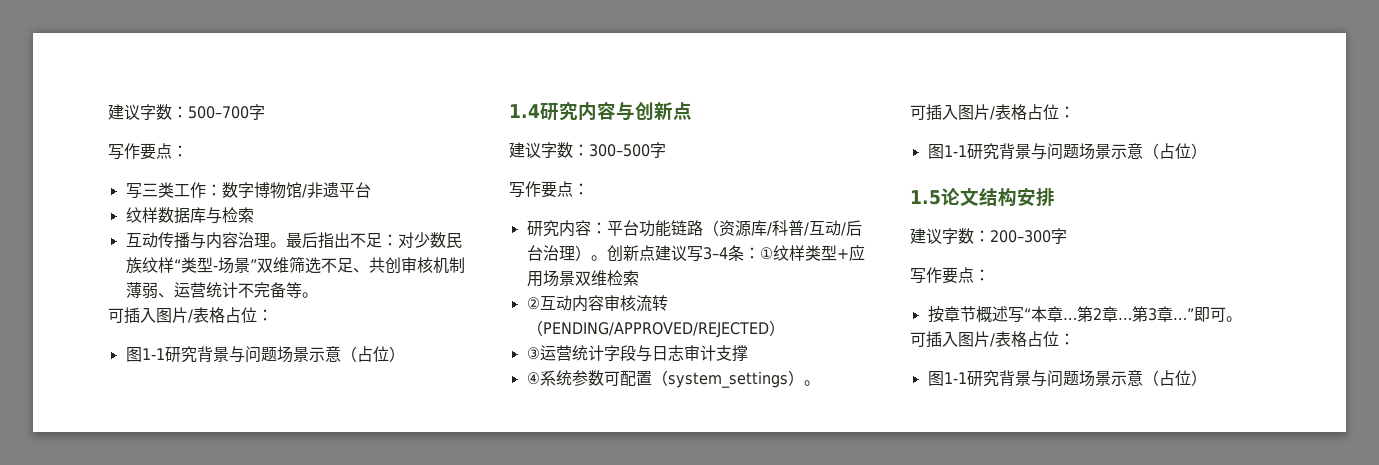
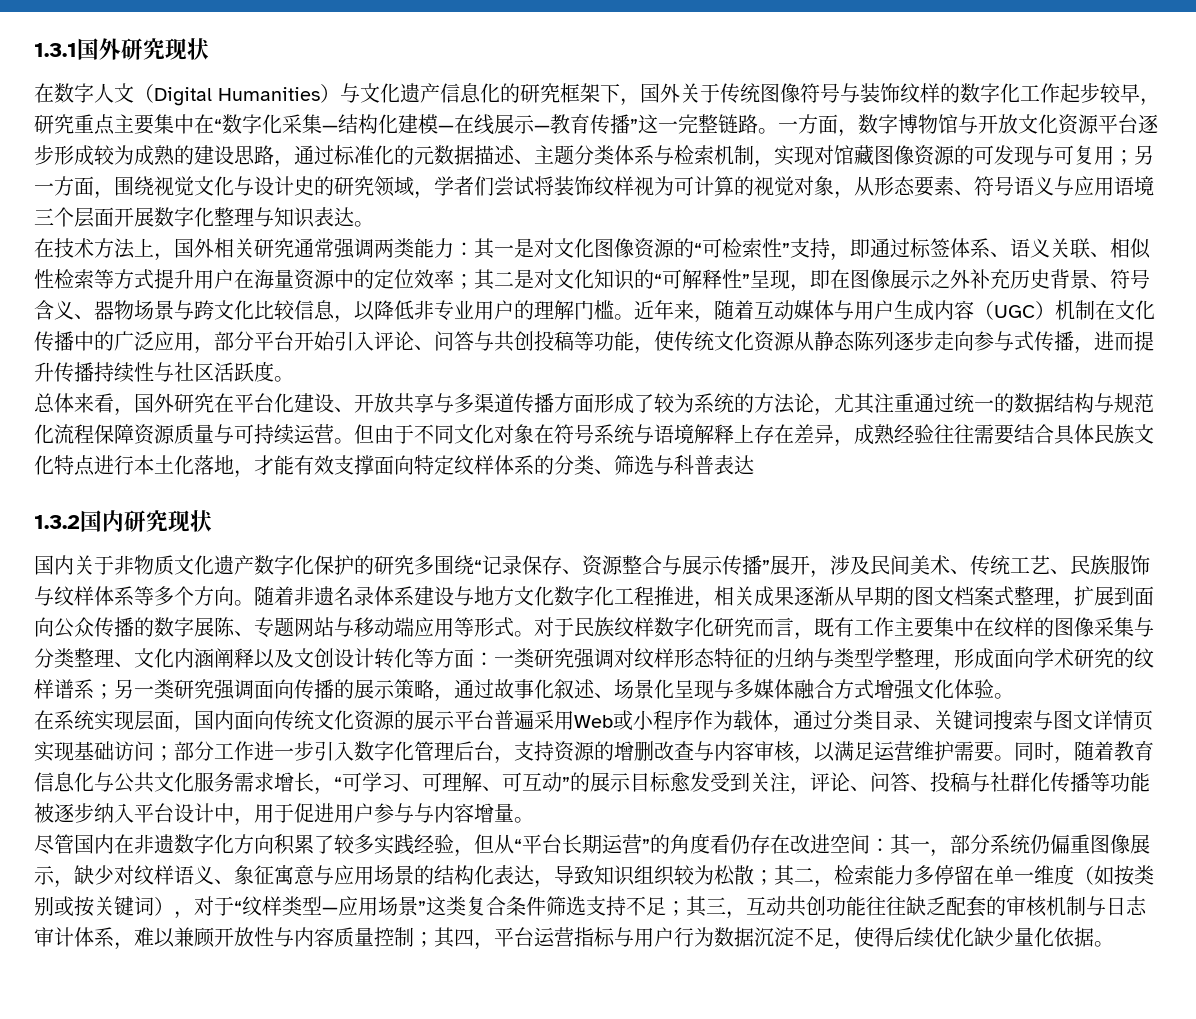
[108,104,265,120] [108,143,188,160] [125,182,371,199] [125,207,254,224] [125,232,462,249] [125,256,465,274] [125,282,318,299] [108,307,273,324] [125,346,405,363] [509,102,692,121] [509,142,666,158] [509,181,589,198] [526,220,862,237] [526,244,865,262] [526,270,639,287] [526,295,668,312] [526,320,785,338] [526,345,748,362] [526,370,820,388] [910,104,1075,121] [927,143,1207,160] [910,188,1055,207] [910,228,1067,244] [910,267,990,284] [927,306,1242,323] [910,331,1075,348] [927,370,1207,387] 建议字数：500–700字 // 写作要点： // 写三类工作：数字博物馆/非遗平台 // 纹样数据库与检索 // 互动传播与内容治理。最后指出不足：对少数民族纹样“类型-场景”双维筛选不足、共创审核机制薄弱、运营统计不完备等。 // 可插入图片/表格占位： // 图1-1研究背景与问题场景示意（占位） // 1.4研究内容与创新点 // 建议字数：300–500字 // 写作要点： // 研究内容：平台功能链路（资源库/科普/互动/后台治理）。创新点建议写3–4条：①纹样类型+应用场景双维检索 // ②互动内容审核流转（PENDING/APPROVED/REJECTED） // ③运营统计字段与日志审计支撑 // ④系统参数可配置（system_settings）。 // 可插入图片/表格占位： // 图1-1研究背景与问题场景示意（占位） // 1.5论文结构安排 // 建议字数：200–300字 // 写作要点： // 按章节概述写“本章…第2章…第3章…”即可。 // 可插入图片/表格占位： // 图1-1研究背景与问题场景示意（占位） -> [34,38,209,60] [34,83,1160,106] [34,114,1159,137] [34,145,1154,168] [34,176,1154,199] [34,207,374,228] [34,238,1151,261] [34,269,1150,292] [34,300,1155,323] [34,331,1154,354] [34,361,294,383] [34,393,1154,416] [34,424,1154,447] [34,455,754,478] [34,510,212,532] [34,555,1150,578] [34,586,1154,609] [34,617,1154,640] [34,648,1154,671] [34,679,1014,702] [34,710,1153,733] [34,741,1154,764] [34,772,1150,795] [34,803,534,826] [34,833,1150,857] [34,864,1154,888] [34,896,1147,919] [34,927,1114,950] 1.3.1国外研究现状 // 在数字人文（Digital Humanities）与文化遗产信息化的研究框架下，国外关于传统图像符号与装饰纹样的数字化工作起步较早，研究重点主要集中在“数字化采集—结构化建模—在线展示—教育传播”这一完整链路。一方面，数字博物馆与开放文化资源平台逐步形成较为成熟的建设思路，通过标准化的元数据描述、主题分类体系与检索机制，实现对馆藏图像资源的可发现与可复用；另一方面，围绕视觉文化与设计史的研究领域，学者们尝试将装饰纹样视为可计算的视觉对象，从形态要素、符号语义与应用语境三个层面开展数字化整理与知识表达。 // 在技术方法上，国外相关研究通常强调两类能力：其一是对文化图像资源的“可检索性”支持，即通过标签体系、语义关联、相似性检索等方式提升用户在海量资源中的定位效率；其二是对文化知识的“可解释性”呈现，即在图像展示之外补充历史背景、符号含义、器物场景与跨文化比较信息，以降低非专业用户的理解门槛。近年来，随着互动媒体与用户生成内容（UGC）机制在文化传播中的广泛应用，部分平台开始引入评论、问答与共创投稿等功能，使传统文化资源从静态陈列逐步走向参与式传播，进而提升传播持续性与社区活跃度。 // 总体来看，国外研究在平台化建设、开放共享与多渠道传播方面形成了较为系统的方法论，尤其注重通过统一的数据结构与规范化流程保障资源质量与可持续运营。但由于不同文化对象在符号系统与语境解释上存在差异，成熟经验往往需要结合具体民族文化特点进行本土化落地，才能有效支撑面向特定纹样体系的分类、筛选与科普表达 // 1.3.2国内研究现状 // 国内关于非物质文化遗产数字化保护的研究多围绕“记录保存、资源整合与展示传播”展开，涉及民间美术、传统工艺、民族服饰与纹样体系等多个方向。随着非遗名录体系建设与地方文化数字化工程推进，相关成果逐渐从早期的图文档案式整理，扩展到面向公众传播的数字展陈、专题网站与移动端应用等形式。对于民族纹样数字化研究而言，既有工作主要集中在纹样的图像采集与分类整理、文化内涵阐释以及文创设计转化等方面：一类研究强调对纹样形态特征的归纳与类型学整理，形成面向学术研究的纹样谱系；另一类研究强调面向传播的展示策略，通过故事化叙述、场景化呈现与多媒体融合方式增强文化体验。 // 在系统实现层面，国内面向传统文化资源的展示平台普遍采用Web或小程序作为载体，通过分类目录、关键词搜索与图文详情页实现基础访问；部分工作进一步引入数字化管理后台，支持资源的增删改查与内容审核，以满足运营维护需要。同时，随着教育信息化与公共文化服务需求增长，“可学习、可理解、可互动”的展示目标愈发受到关注，评论、问答、投稿与社群化传播等功能被逐步纳入平台设计中，用于促进用户参与与内容增量。 // 尽管国内在非遗数字化方向积累了较多实践经验，但从“平台长期运营”的角度看仍存在改进空间：其一，部分系统仍偏重图像展示，缺少对纹样语义、象征寓意与应用场景的结构化表达，导致知识组织较为松散；其二，检索能力多停留在单一维度（如按类别或按关键词），对于“纹样类型—应用场景”这类复合条件筛选支持不足；其三，互动共创功能往往缺乏配套的审核机制与日志审计体系，难以兼顾开放性与内容质量控制；其四，平台运营指标与用户行为数据沉淀不足，使得后续优化缺少量化依据。

